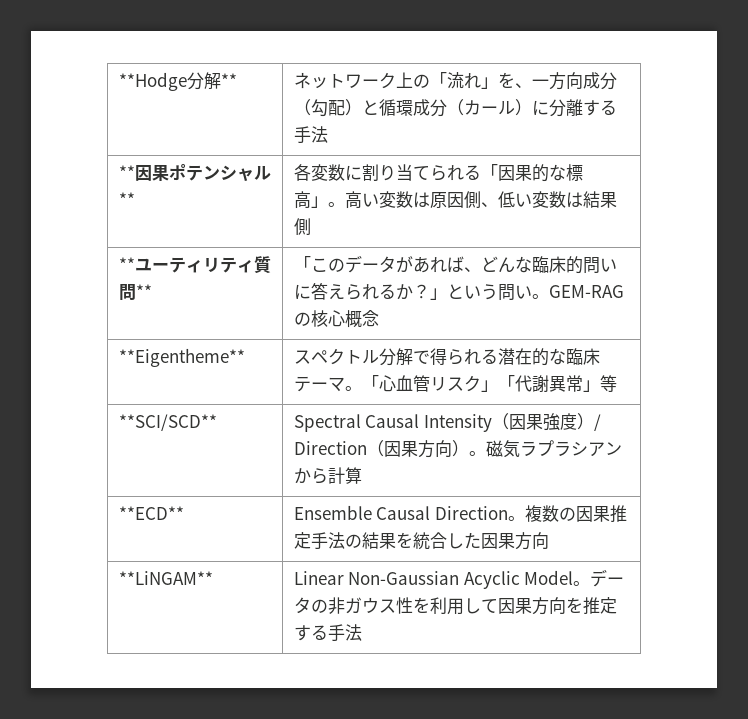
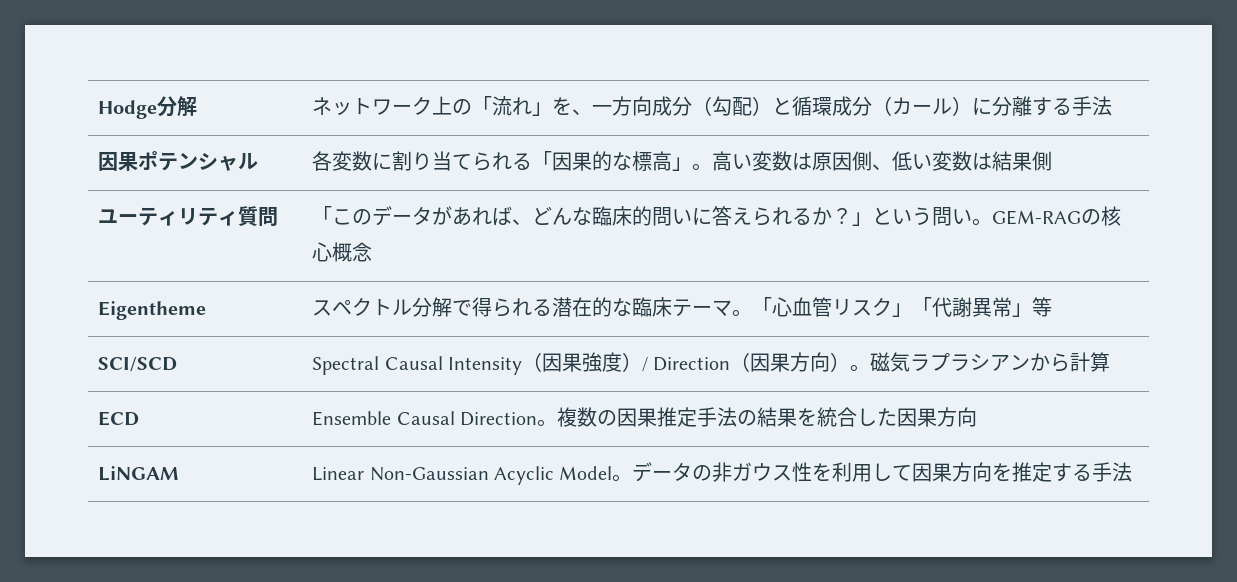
[118,72,237,91] **Hodge分解** -> [98,96,198,119] Hodge分解
[118,165,135,179] ** -> (1113, 106) none
[118,192,135,206] ** -> (259, 161) none
[118,257,135,271] ** -> (1053, 161) none
[135,284,152,298] ** -> (279, 216) none
[118,348,245,367] **Eigentheme** -> [98,301,207,320] Eigentheme
[118,414,217,431] **SCI/SCD** -> [98,357,178,372] SCI/SCD
[118,506,184,520] **ECD** -> [98,411,140,426] ECD
[118,571,213,585] **LiNGAM** -> [98,466,179,481] LiNGAM

